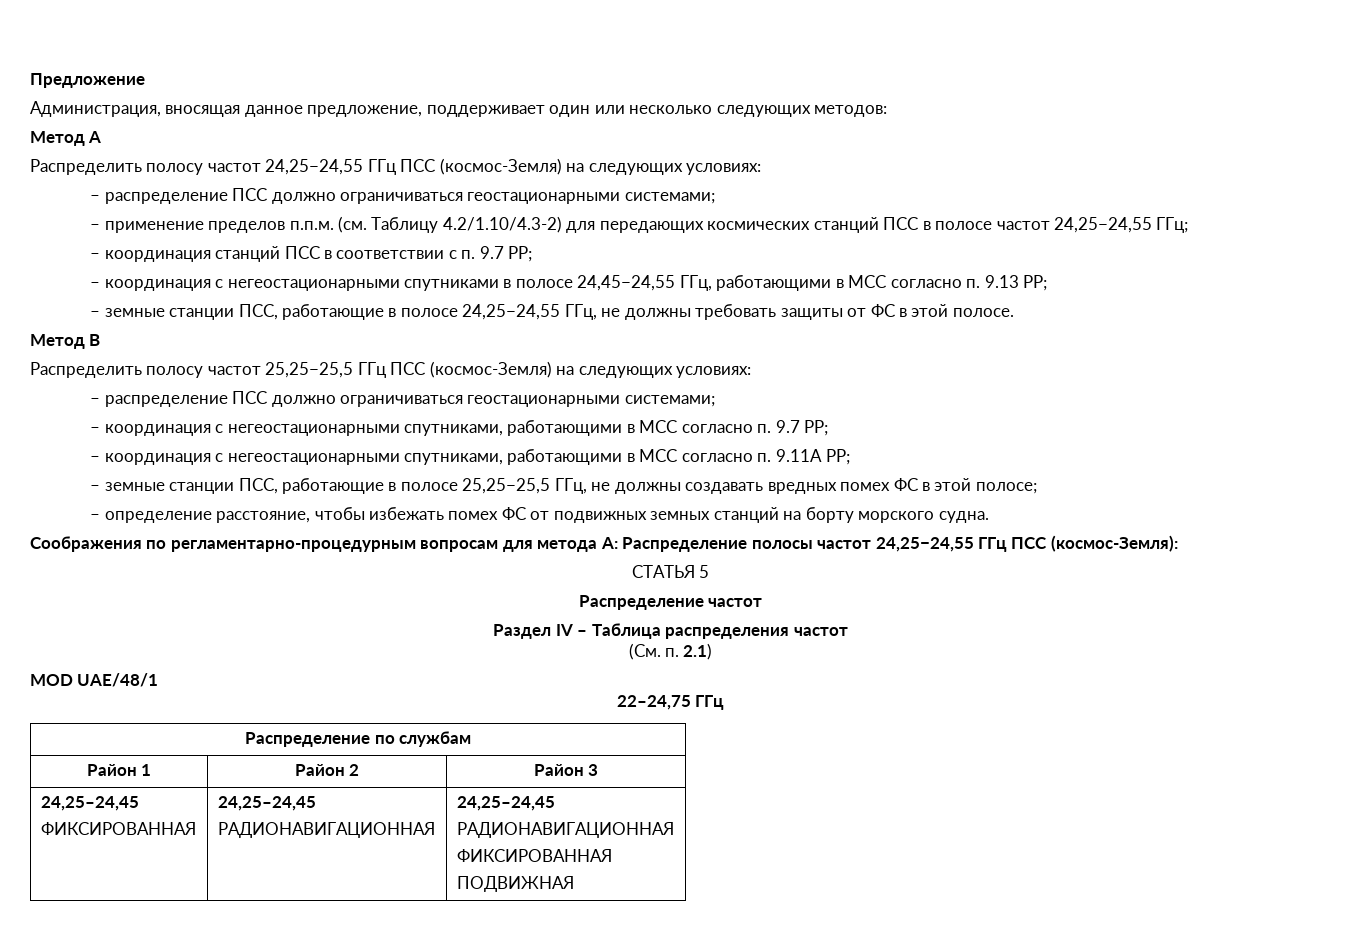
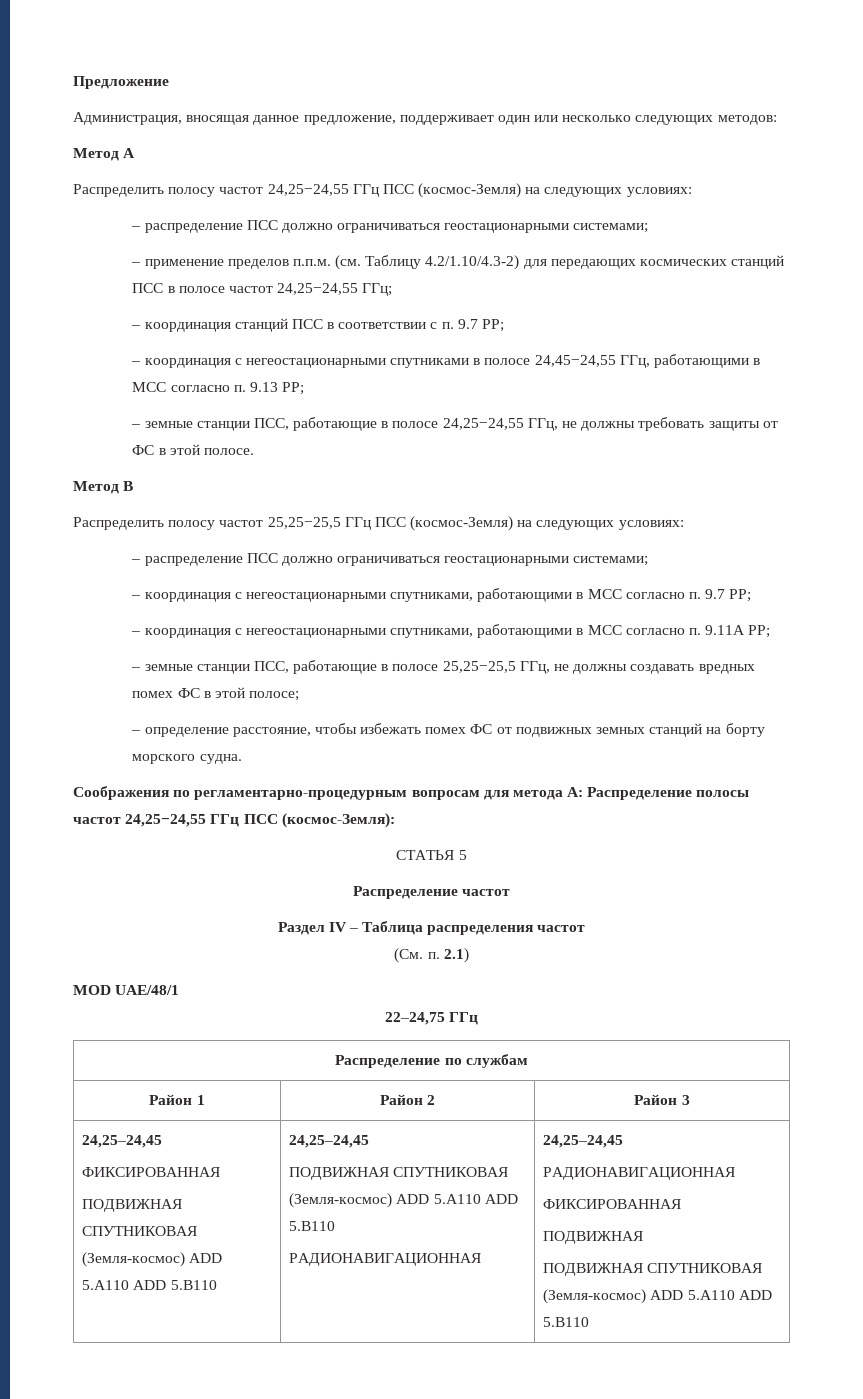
[217,796,316,811] | 24,25–24,45 -> [82,1199,183,1212] [82,1226,198,1236] [82,1252,223,1267] [82,1280,217,1290] [289,1135,370,1148] [289,1167,509,1180] [289,1193,518,1208] [289,1221,336,1231] // ПОДВИЖНАЯ СПУТНИКОВАЯ (Земля-космос) ADD 5.A110 ADD 5.B110 | 24,25–24,45 // ПОДВИЖНАЯ СПУТНИКОВАЯ (Земля-космос) ADD 5.A110 ADD 5.B110
(574, 884) none -> [543,1263,763,1276] [543,1289,772,1304] [543,1317,590,1327] // ПОДВИЖНАЯ СПУТНИКОВАЯ (Земля-космос) ADD 5.A110 ADD 5.B110

